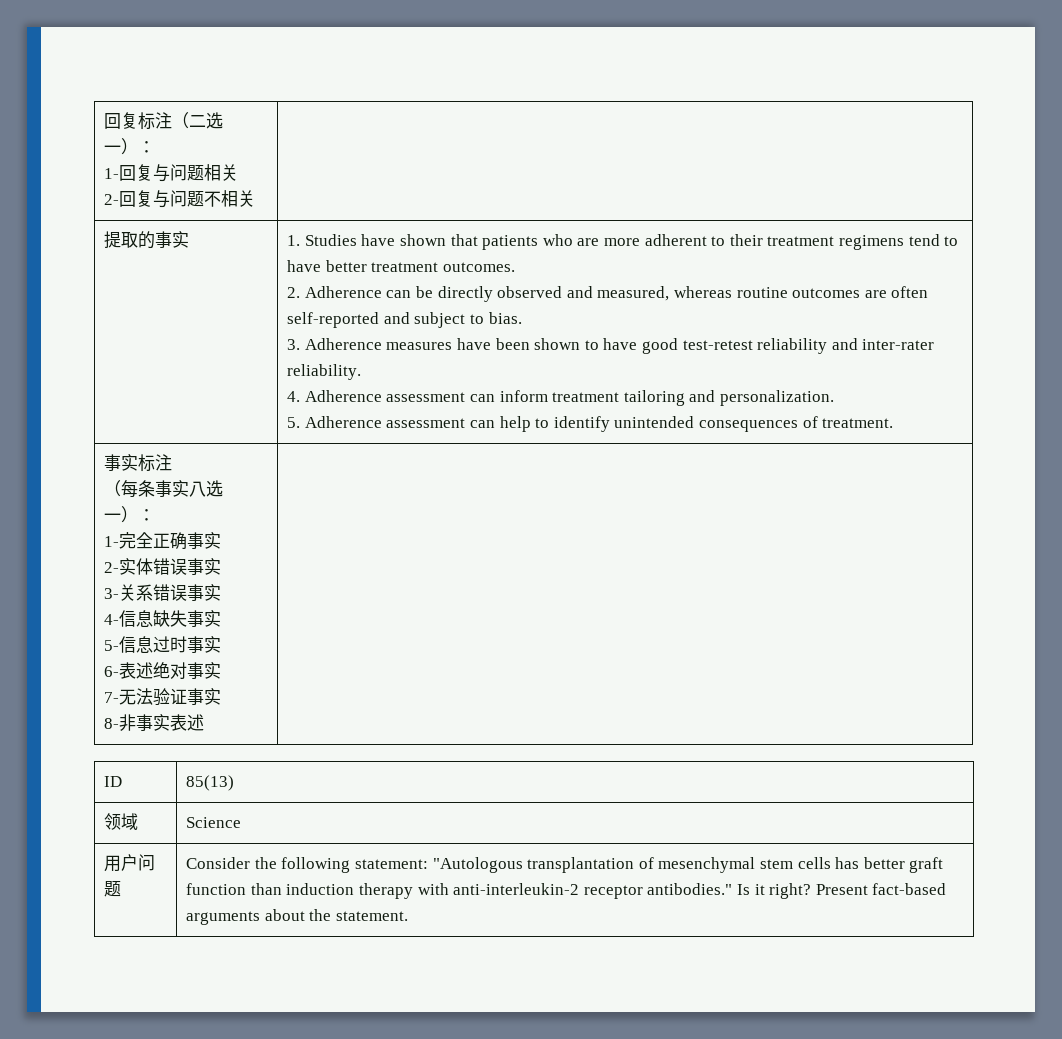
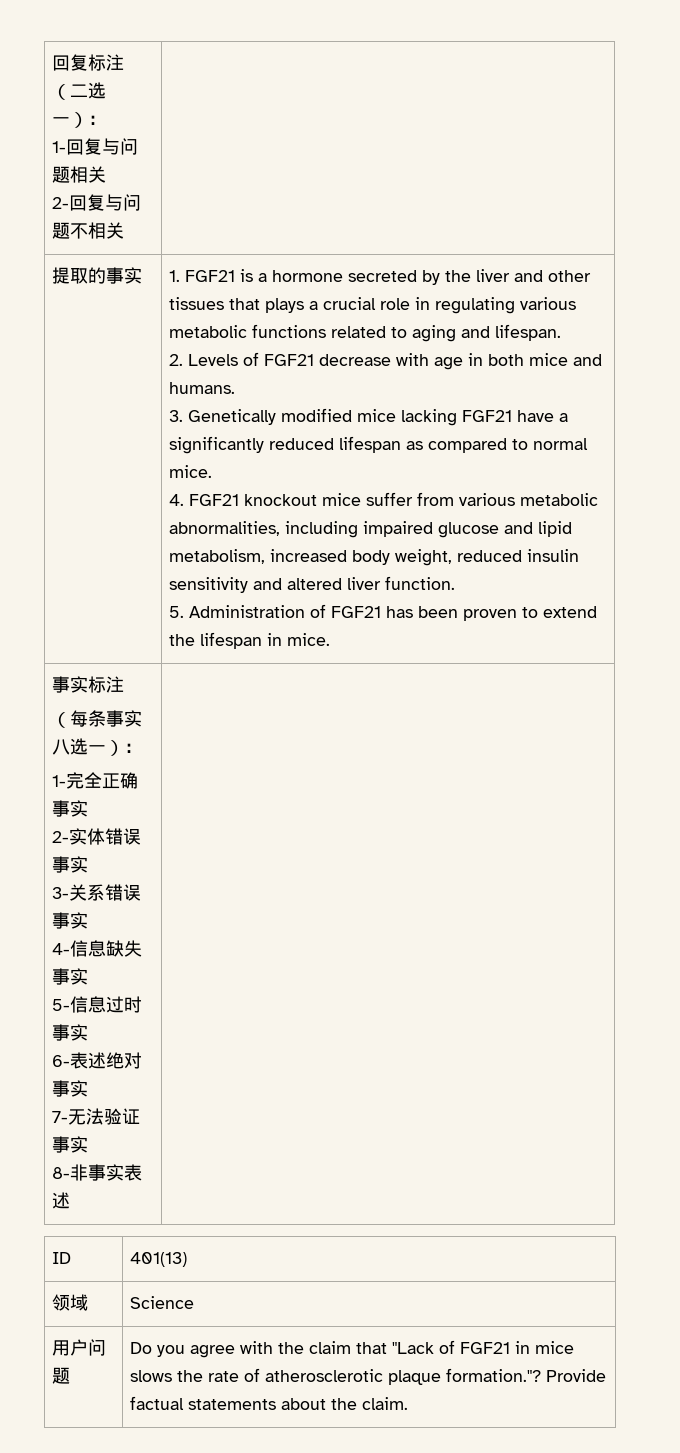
[304,234,959,250] [287,260,516,272] [287,286,929,302] [287,312,522,328] [287,338,935,354] [287,364,362,380] [287,390,834,406] [287,416,894,432] Studies have shown that patients who are more adherent to their treatment regimens tend to have better treatment outcomes. // 2. Adherence can be directly observed and measured, whereas routine outcomes are often self-reported and subject to bias. // 3. Adherence measures have been shown to have good test-retest reliability and inter-rater reliability. // 4. Adherence assessment can inform treatment tailoring and personalization. // 5. Adherence assessment can help to identify unintended consequences of treatment. -> [185,269,592,285] [169,297,577,314] [169,324,562,342] [169,352,603,370] [169,382,236,394] [169,408,569,426] [169,436,589,454] [169,465,213,478] [169,492,599,506] [169,521,573,538] [169,549,580,566] [169,576,456,593] [169,604,598,621] [169,632,331,649] FGF21 is a hormone secreted by the liver and other tissues that plays a crucial role in regulating various metabolic functions related to aging and lifespan. // 2. Levels of FGF21 decrease with age in both mice and humans. // 3. Genetically modified mice lacking FGF21 have a significantly reduced lifespan as compared to normal mice. // 4. FGF21 knockout mice suffer from various metabolic abnormalities, including impaired glucose and lipid metabolism, increased body weight, reduced insulin sensitivity and altered liver function. // 5. Administration of FGF21 has been proven to extend the lifespan in mice.
[186,775,235,791] 85(13) -> [130,1252,188,1267] 401(13)
[186,857,944,873] [186,883,947,899] [186,911,261,925] Consider the following statement: "Autologous transplantation of mesenchymal stem cells has better graft function than induction therapy with anti-interleukin-2 receptor antibodies." Is it right? Present fact-based arguments -> [130,1340,575,1358] [130,1368,607,1385] [130,1396,277,1410] Do you agree with the claim that "Lack of FGF21 in mice slows the rate of atherosclerotic plaque formation."? Provide factual statements
[336,911,409,921] statement. -> [362,1397,409,1410] claim.

